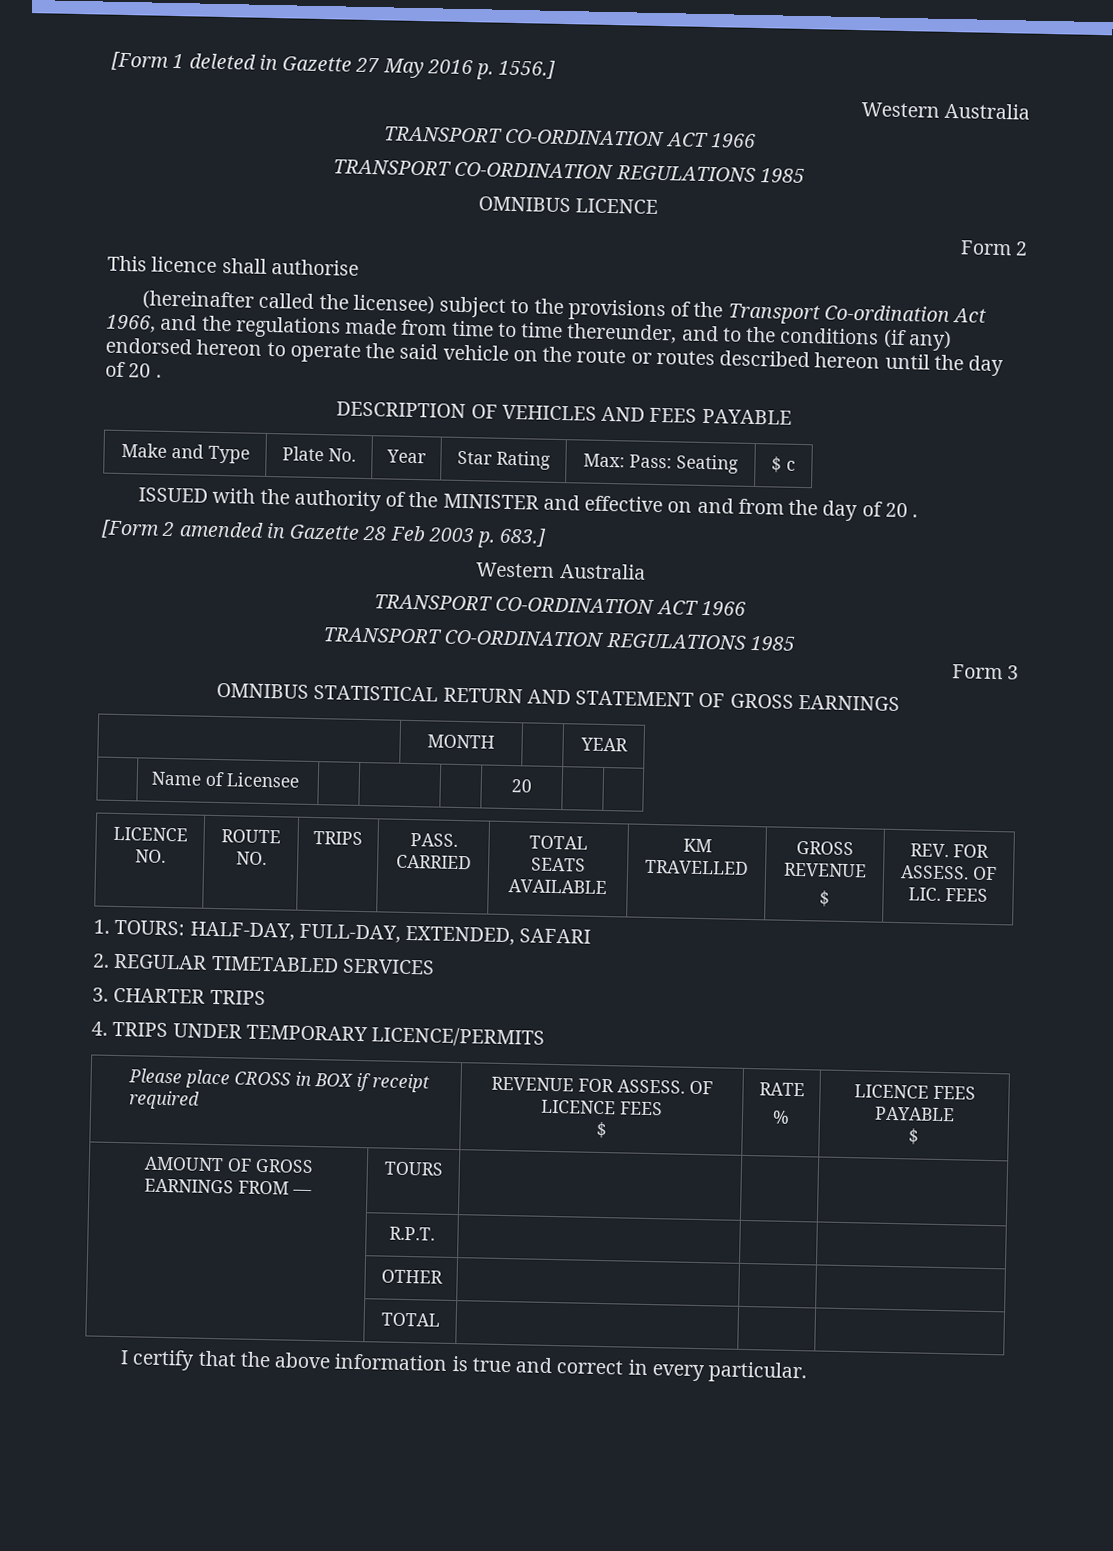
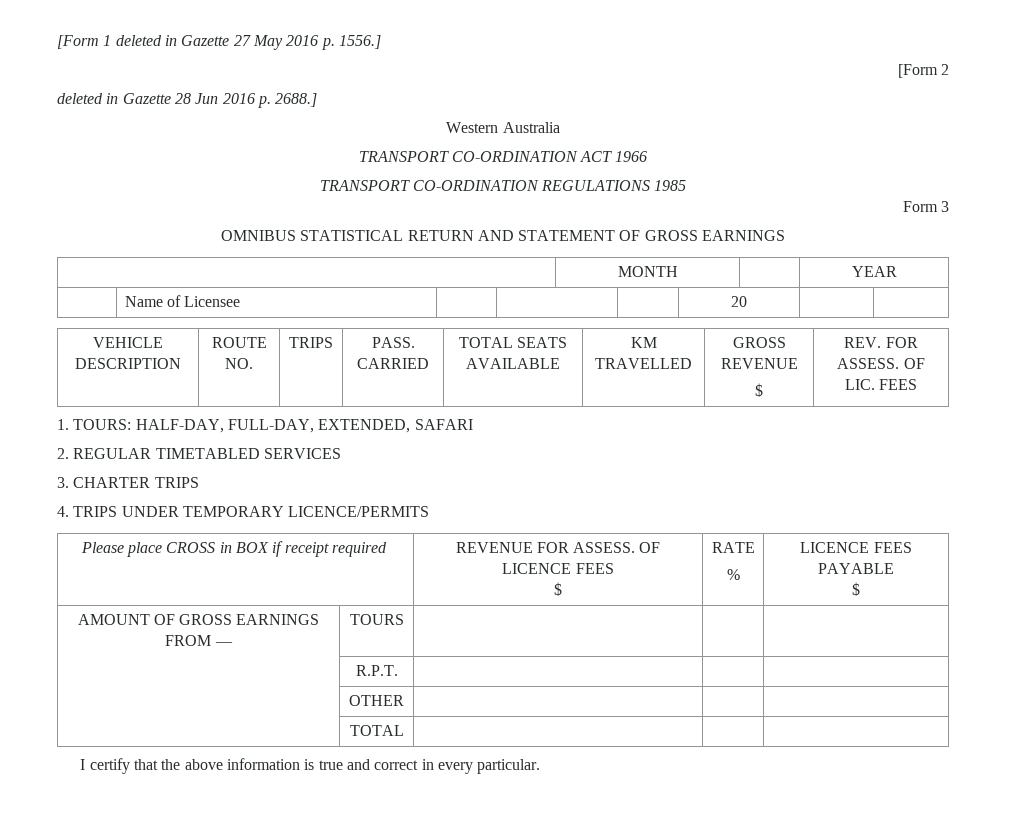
[860,102,1030,120] [384,126,756,148] [333,159,805,183] [477,196,659,214] [959,240,1028,256] [107,255,359,276] [142,290,988,325] [106,314,952,352] [105,337,1005,377] [105,361,162,378] [336,401,792,425] [120,442,250,464] [282,446,356,462] [386,449,426,464] [457,450,551,470] [583,453,739,474] [771,456,796,473] [138,487,919,522] [101,519,548,548] Western Australia // TRANSPORT CO-ORDINATION ACT 1966 // TRANSPORT CO-ORDINATION REGULATIONS 1985 // OMNIBUS LICENCE // Form 2 // This licence shall authorise // (hereinafter called the licensee) subject to the provisions of the Transport Co-ordination Act 1966, and the regulations made from time to time thereunder, and to the conditions (if any) endorsed hereon to operate the said vehicle on the route or routes described hereon until the day of 20 . // DESCRIPTION OF VEHICLES AND FEES PAYABLE // Make and Type | Plate No. | Year | Star Rating | Max: Pass: Seating | $ c // ISSUED with the authority of the MINISTER and effective on and from the day of 20 . // [Form 2 amended in Gazette 28 Feb 2003 p. 683.] -> [897,64,949,78] [57,93,318,108] [Form 2 // deleted in Gazette 28 Jun 2016 p. 2688.]
[112,826,188,842] [134,849,166,863] LICENCE NO. -> [93,337,163,348] [75,358,181,369] VEHICLE DESCRIPTION

